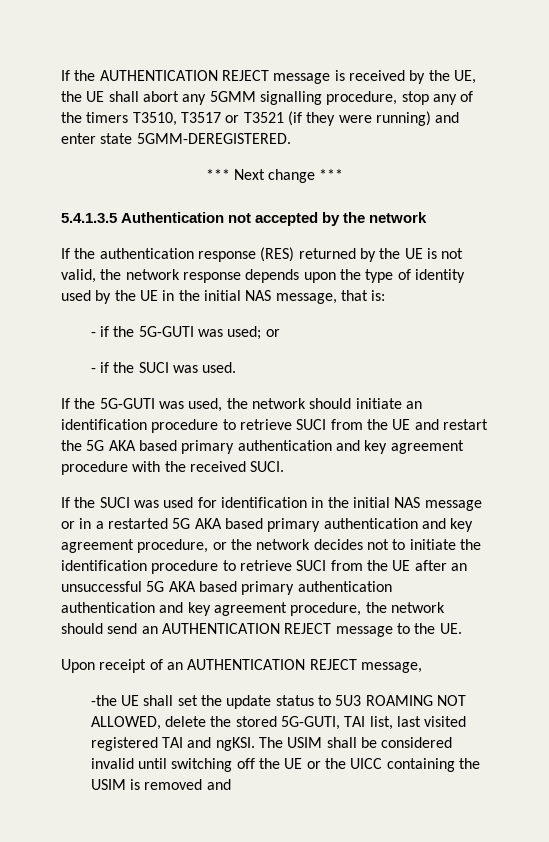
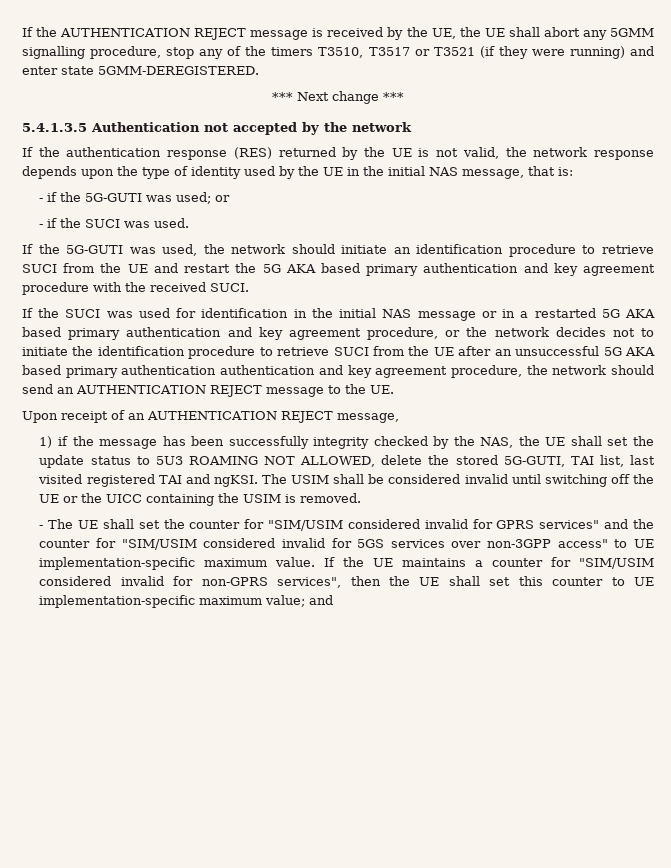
[90,695,117,706] -the -> [39,436,540,449] 1) if the message has been successfully integrity checked by the NAS, the
[144,779,203,790] removed -> [300,493,362,503] [39,519,655,531] [39,538,655,550] [39,557,654,570] [39,576,654,588] [39,595,306,608] removed. // - The UE shall set the counter for "SIM/USIM considered invalid for GPRS services" and the counter for "SIM/USIM considered invalid for 5GS services over non-3GPP access" to UE implementation-specific maximum value. If the UE maintains a counter for "SIM/USIM considered invalid for non-GPRS services", then the UE shall set this counter to UE implementation-specific maximum value;

